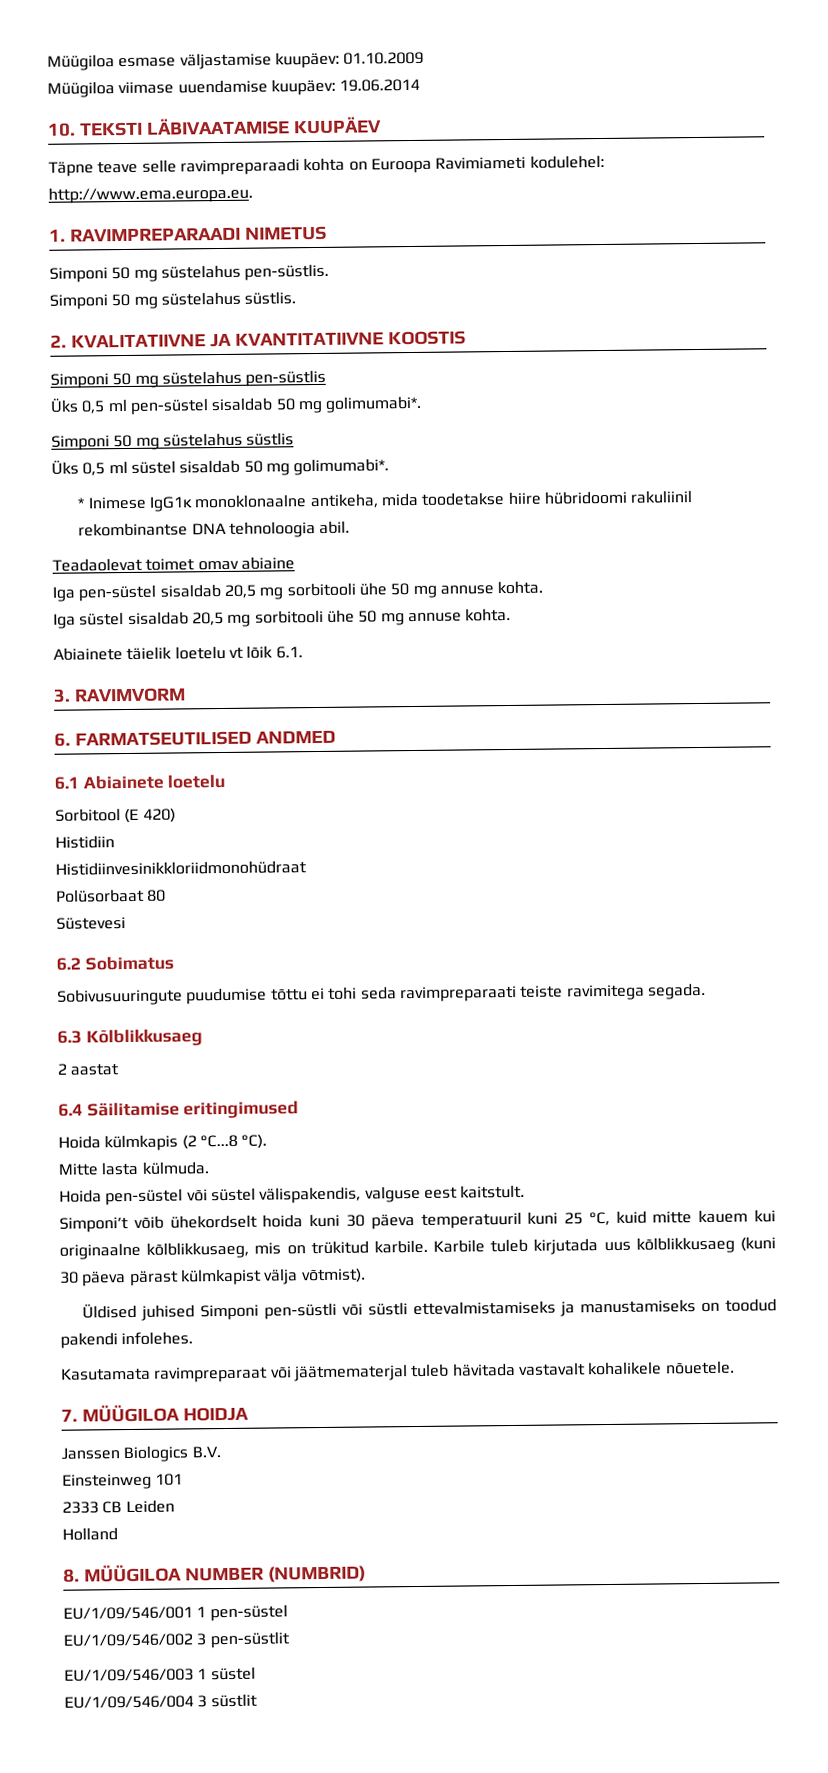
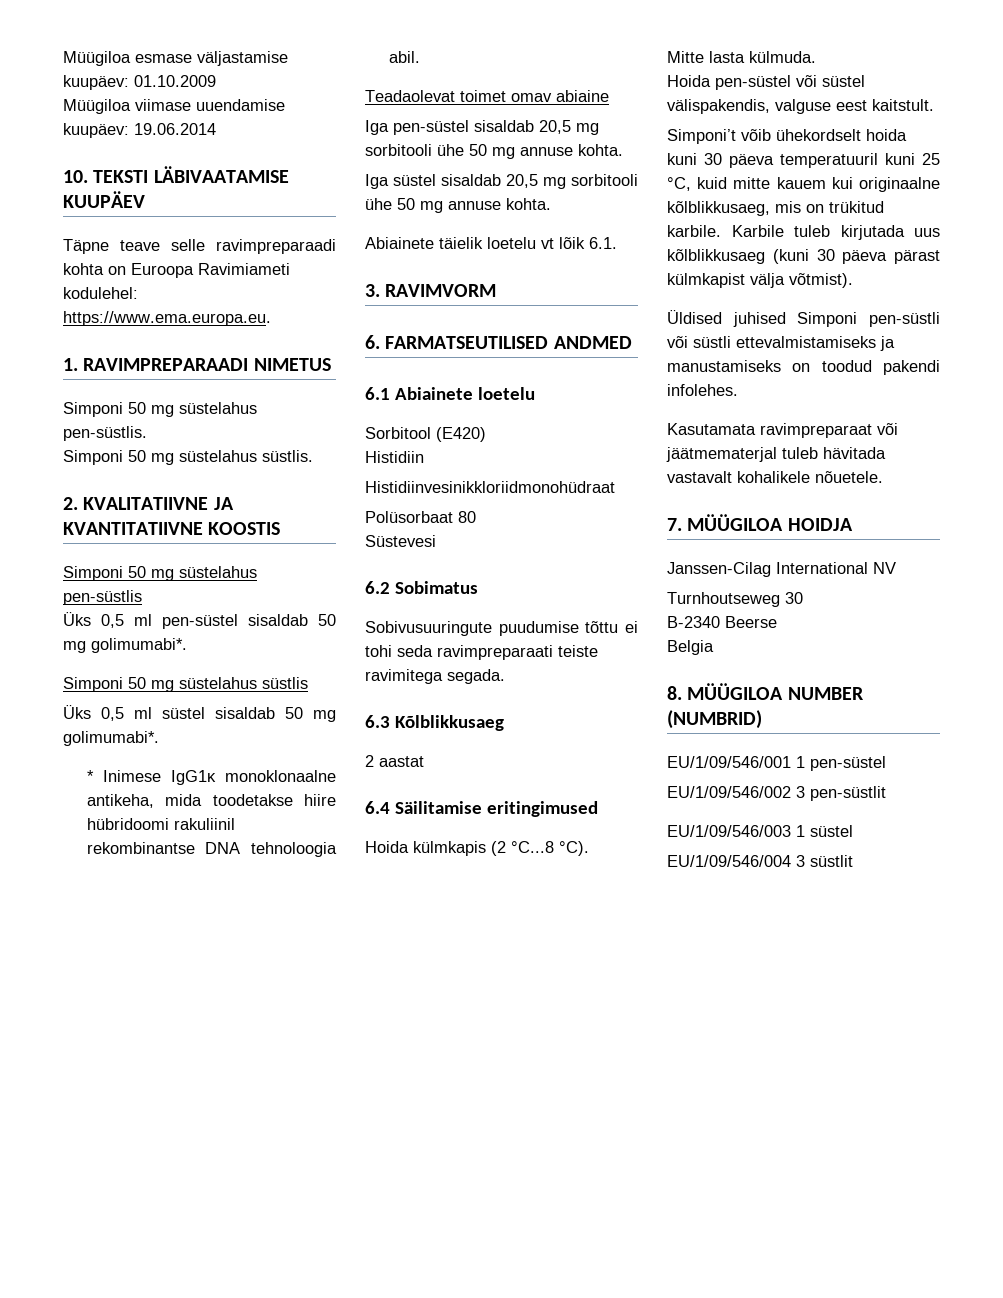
[48,185,253,204] http://www.ema.europa.eu. -> [63,311,271,326] https://www.ema.europa.eu.
[124,808,176,824] (E 420) -> [436,427,486,442] (E420)
[61,1445,221,1463] [62,1473,184,1490] [62,1499,175,1514] [62,1527,118,1541] Janssen Biologics B.V. // Einsteinweg 101 // 2333 CB Leiden // Holland -> [667,562,896,577] [667,592,803,607] [667,616,777,628] [667,640,714,655] Janssen-Cilag International NV // Turnhoutseweg 30 // B-2340 Beerse // Belgia

